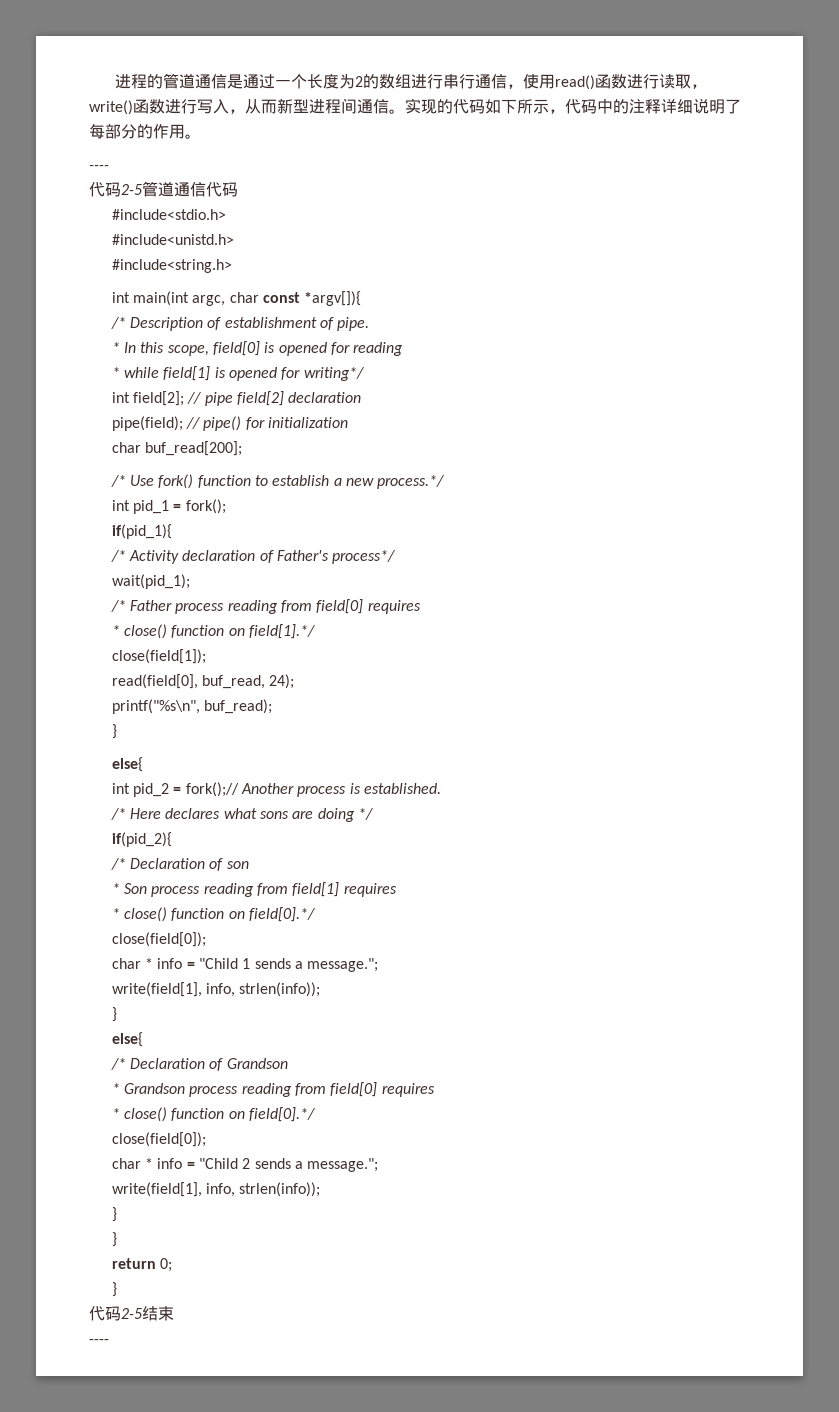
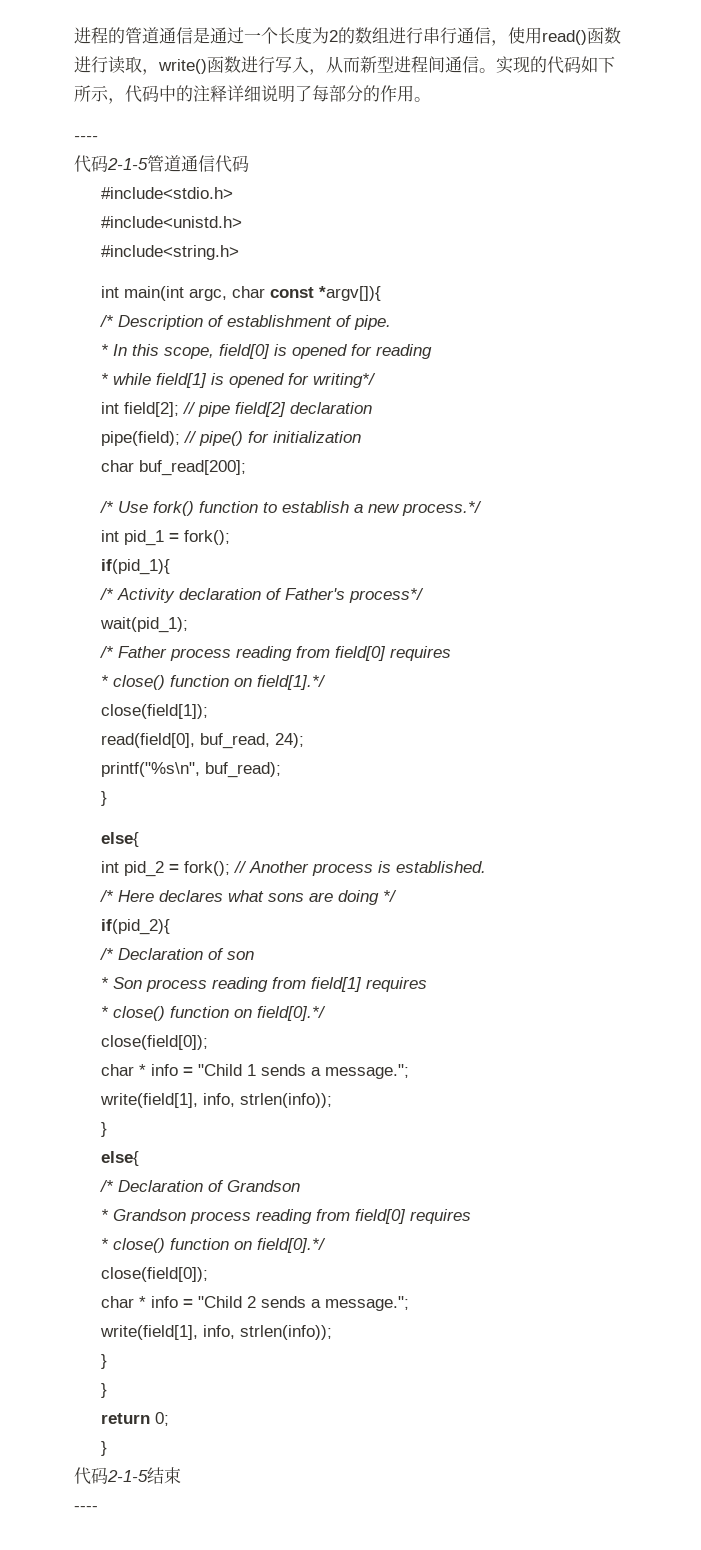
[121,184,142,195] 2-5 -> [107,158,148,170] 2-1-5
[185,782,239,797] fork();// -> [184,861,248,876] fork(); //
[121,1308,142,1319] 2-5 -> [107,1470,148,1482] 2-1-5

